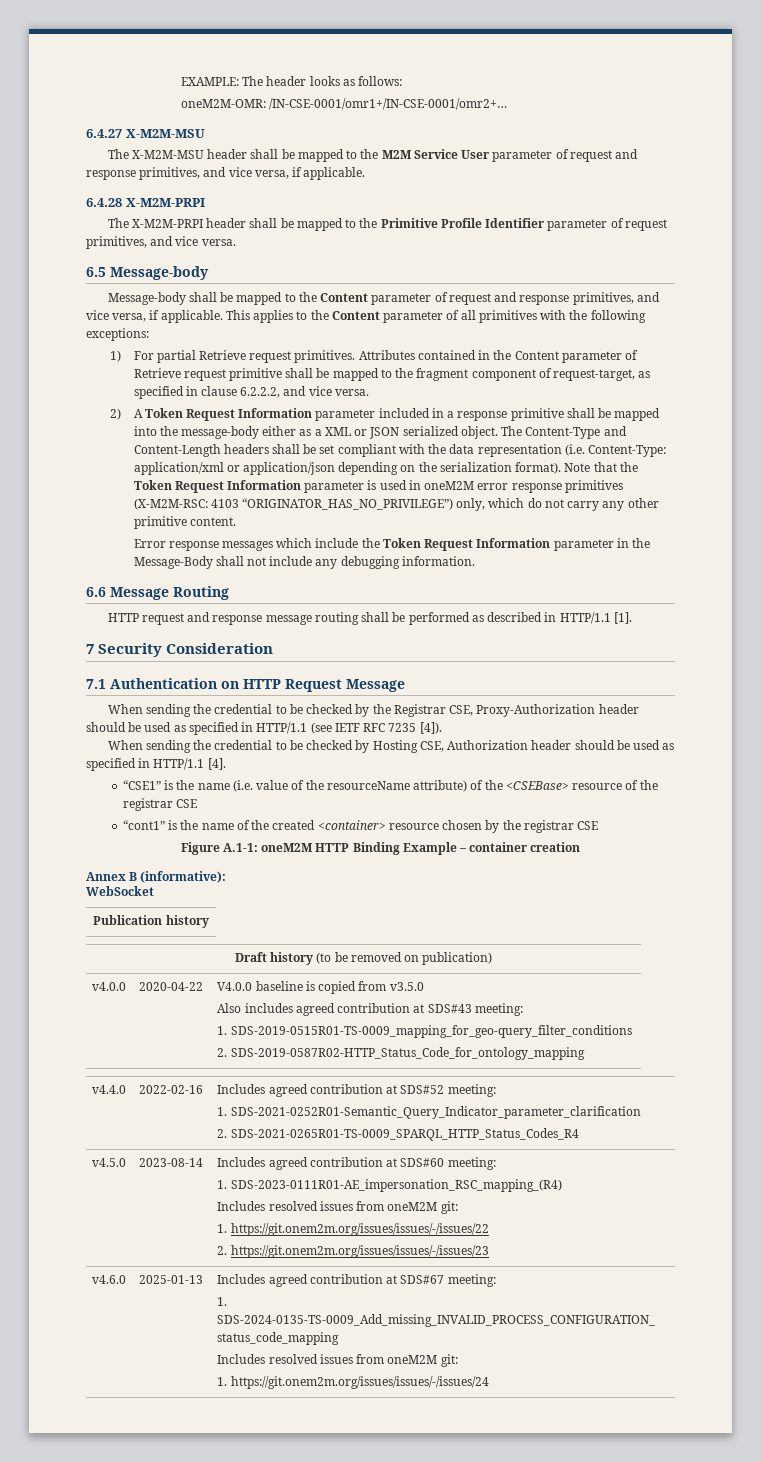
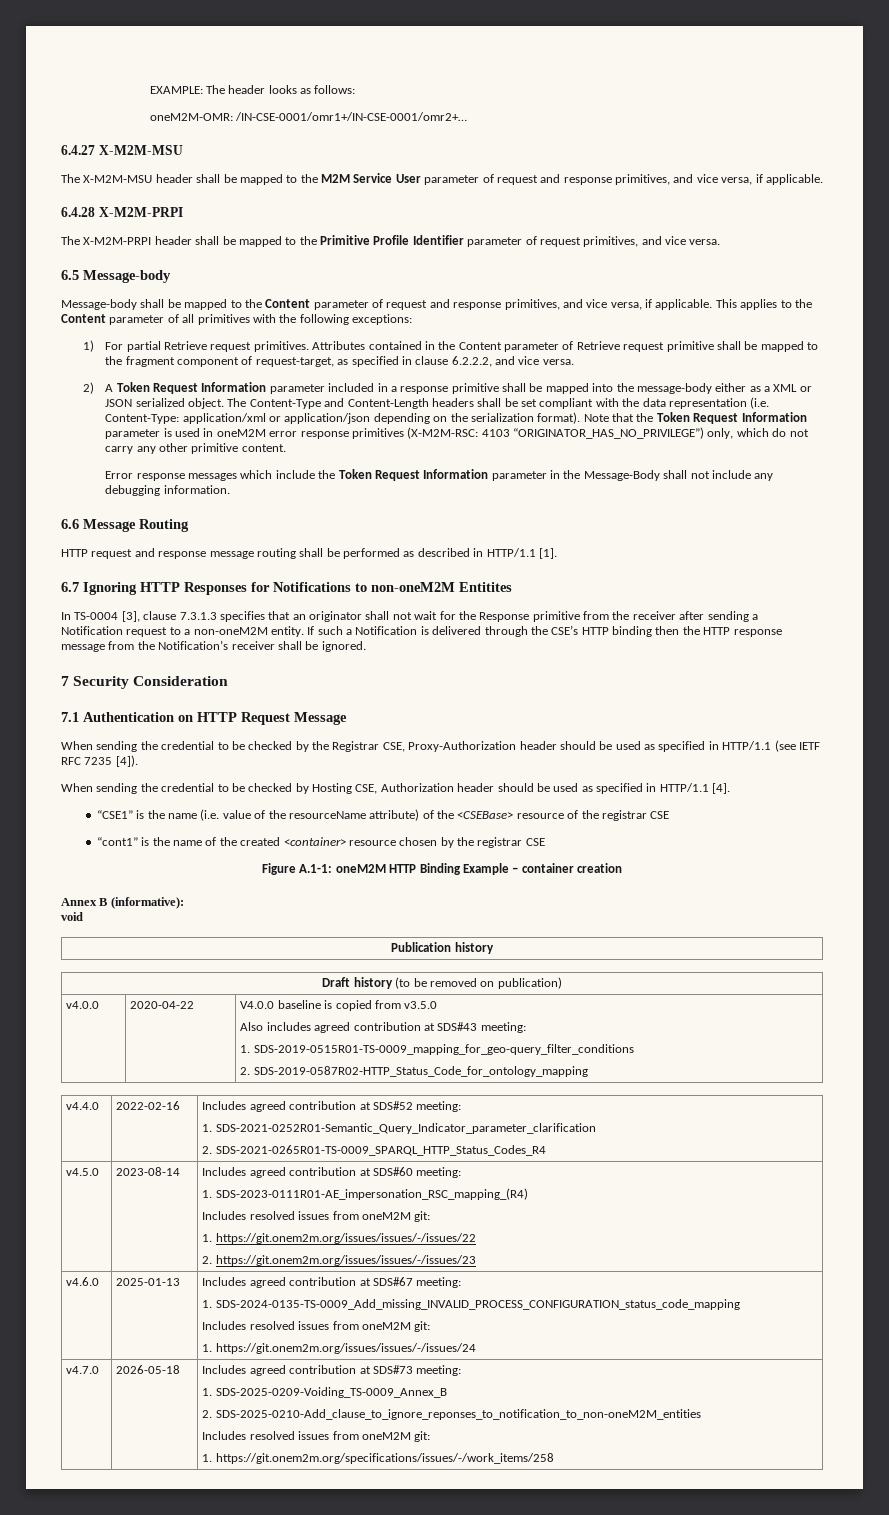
(632, 618) none -> [61,582,512,595] [61,611,758,622] [61,625,782,637] [61,640,366,652] // 6.7 Ignoring HTTP Responses for Notifications to non-oneM2M Entitites // In TS-0004 [3], clause 7.3.1.3 specifies that an originator shall not wait for the Response primitive from the receiver after sending a Notification request to a non-oneM2M entity. If such a Notification is delivered through the CSE’s HTTP binding then the HTTP response message from the Notification’s receiver shall be ignored.
[86,886,154,896] WebSocket -> [61,912,83,921] void
(489, 1382) none -> [66,1366,100,1374] [116,1365,181,1374] [202,1365,462,1376] [202,1387,447,1398] [202,1409,701,1420] [202,1431,431,1442] [202,1453,554,1464] // v4.7.0 | 2026-05-18 | Includes agreed contribution at SDS#73 meeting: // 1. SDS-2025-0209-Voiding_TS-0009_Annex_B // 2. SDS-2025-0210-Add_clause_to_ignore_reponses_to_notification_to_non-oneM2M_entities // Includes resolved issues from oneM2M git: // 1. https://git.onem2m.org/specifications/issues/-/work_items/258

